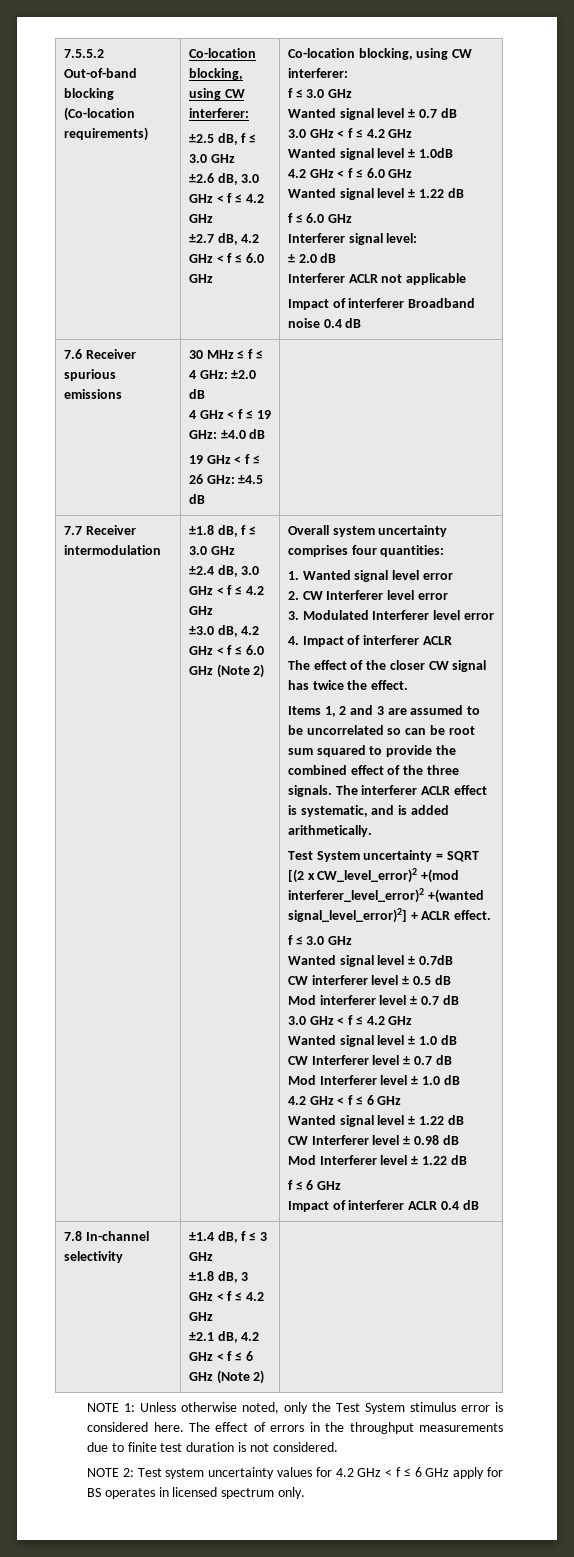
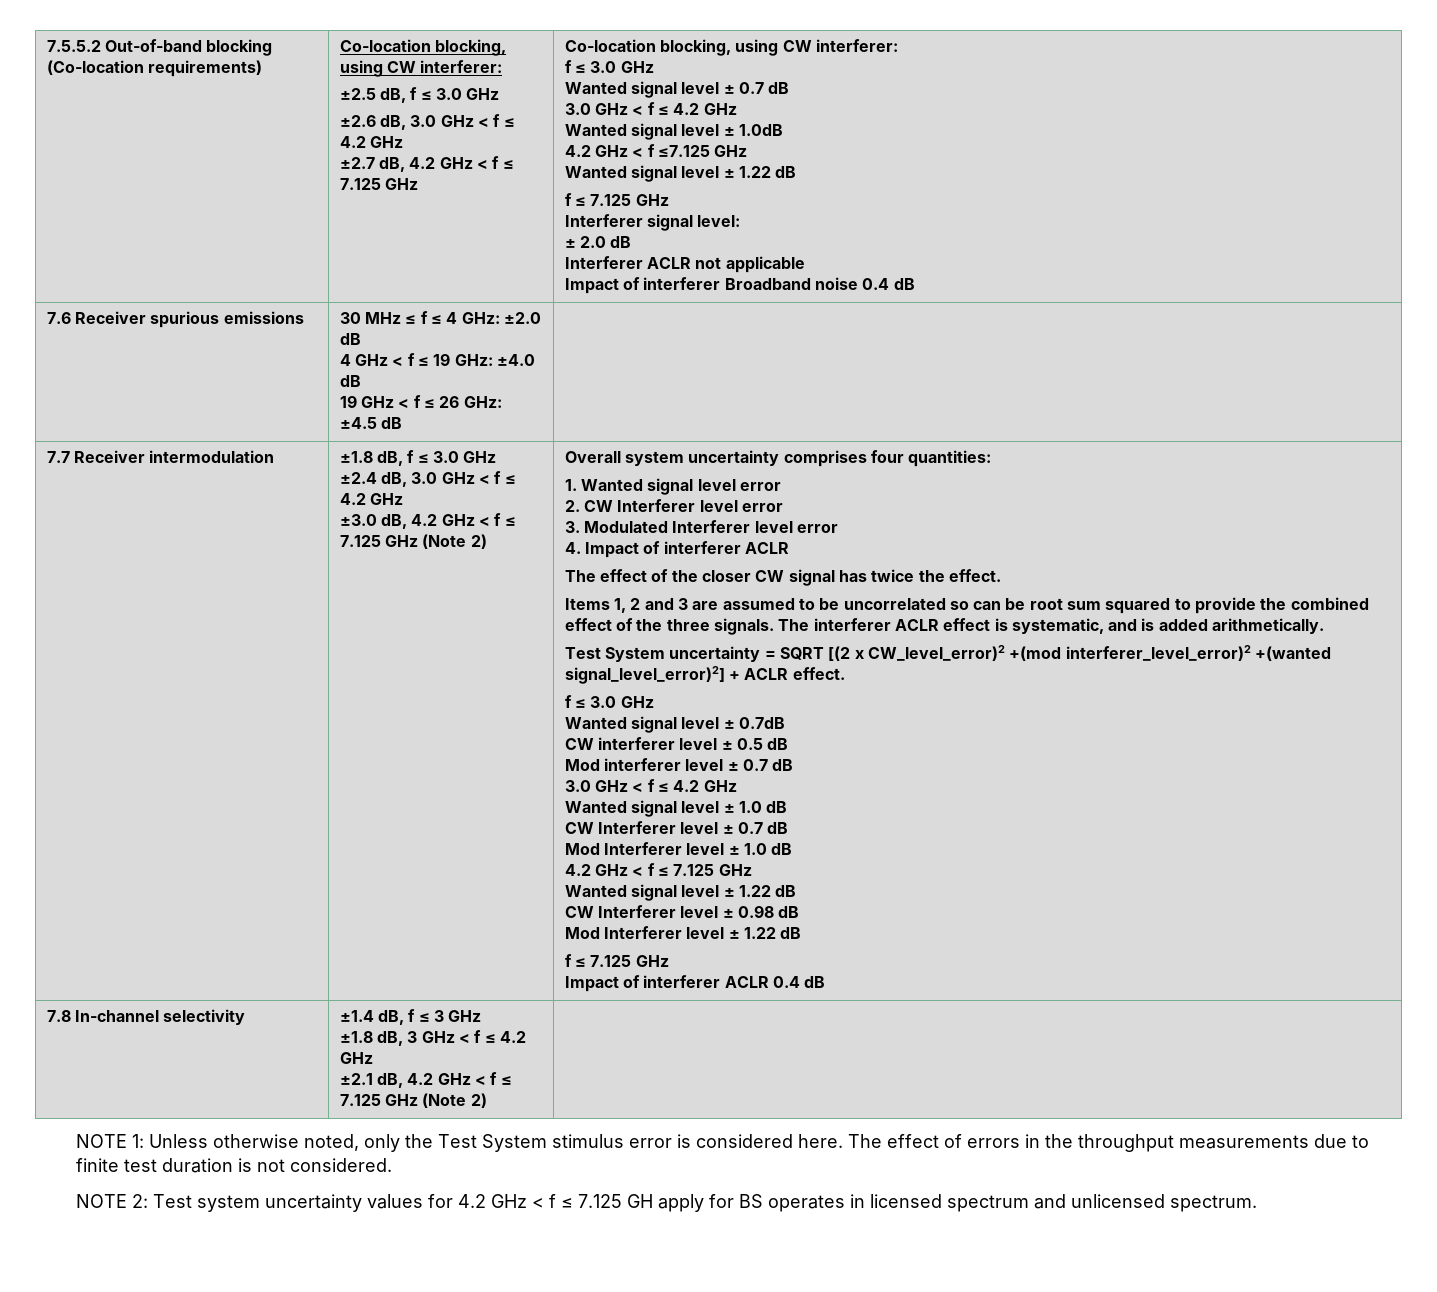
[245,253,264,263] 6.0 -> [339,178,381,190] 7.125
[355,168,385,178] ≤ 6.0 -> [657,145,710,157] ≤7.125
[306,213,325,223] 6.0 -> [590,194,632,206] 7.125
[245,645,264,655] 6.0 -> [339,535,381,547] 7.125
[366,1095,374,1105] 6 -> [673,864,715,876] 7.125
[306,1180,314,1190] 6 -> [590,955,632,967] 7.125
[245,1351,253,1361] 6 -> [339,1094,381,1106] 7.125
[414,1467,450,1477] 6 GHz -> [577,1194,653,1208] 7.125 GH
[277,1487,305,1499] only. -> [1033,1194,1257,1212] and unlicensed spectrum.

